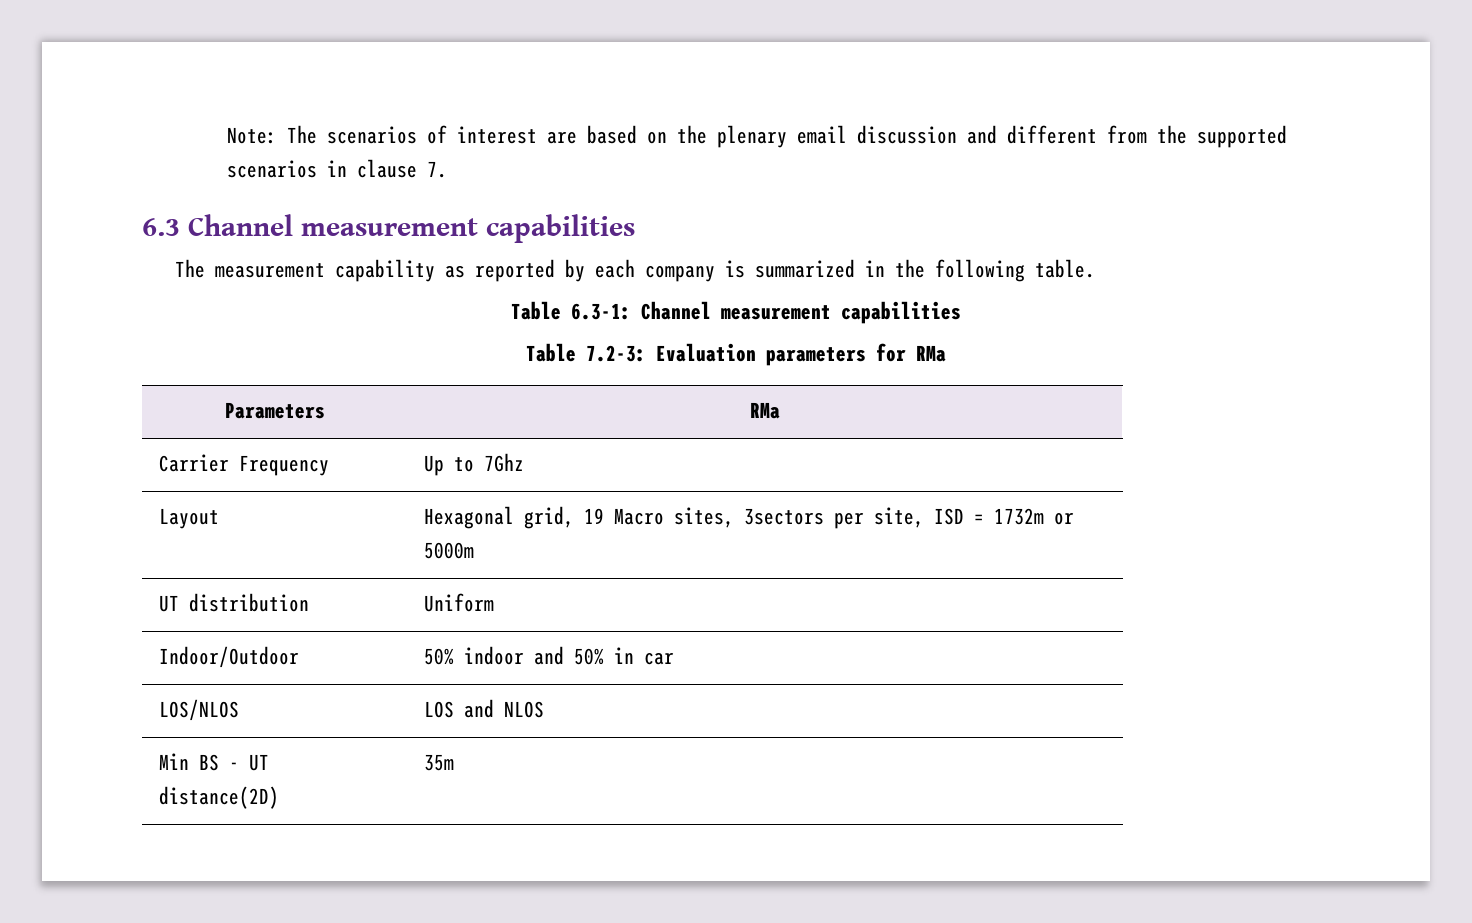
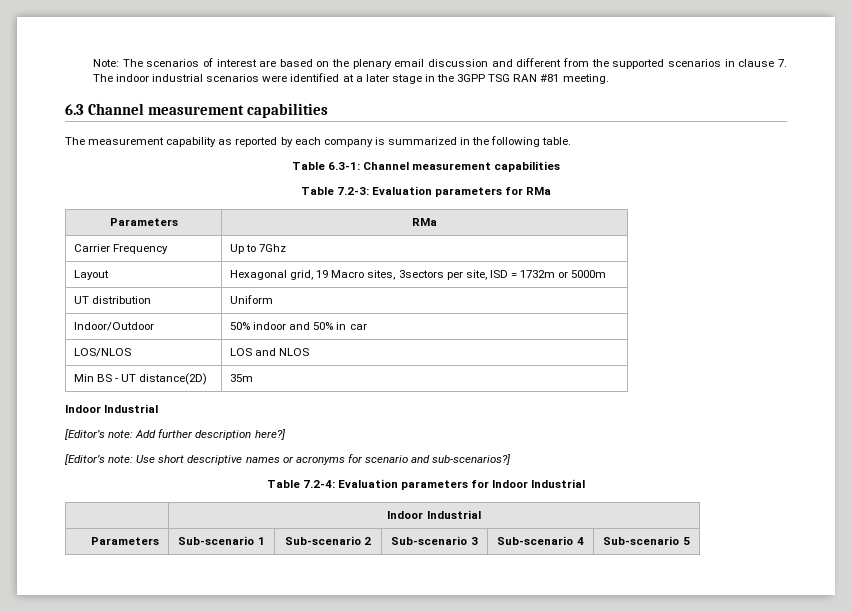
(447, 169) none -> [92,73,609,84] The indoor industrial scenarios were identified at a later stage in the 3GPP TSG RAN #81 meeting.
(454, 762) none -> [65,404,159,413] [65,429,286,440] [65,454,512,465] [266,479,586,490] [387,510,481,519] [90,537,159,545] [178,536,265,545] [284,536,372,545] [391,536,478,545] [497,536,584,545] [603,536,690,545] // Indoor Industrial // [Editor’s note: Add further description here?] // [Editor’s note: Use short descriptive names or acronyms for scenario and sub-scenarios?] // Table 7.2-4: Evaluation parameters for Indoor Industrial // | Indoor Industrial // Parameters | Sub-scenario 1 | Sub-scenario 2 | Sub-scenario 3 | Sub-scenario 4 | Sub-scenario 5

